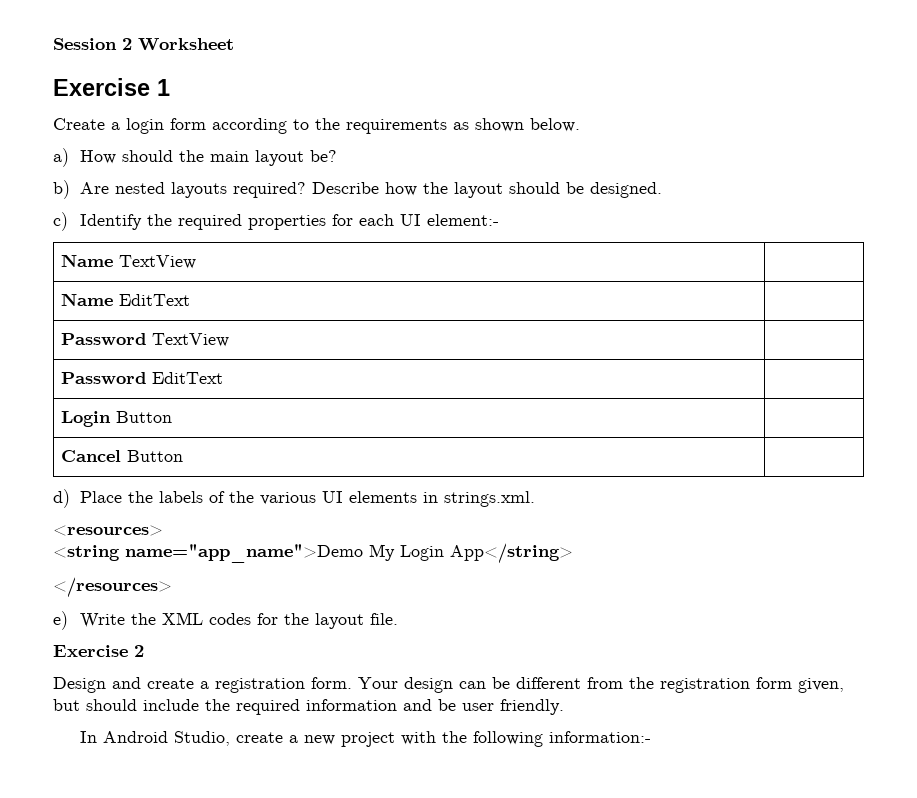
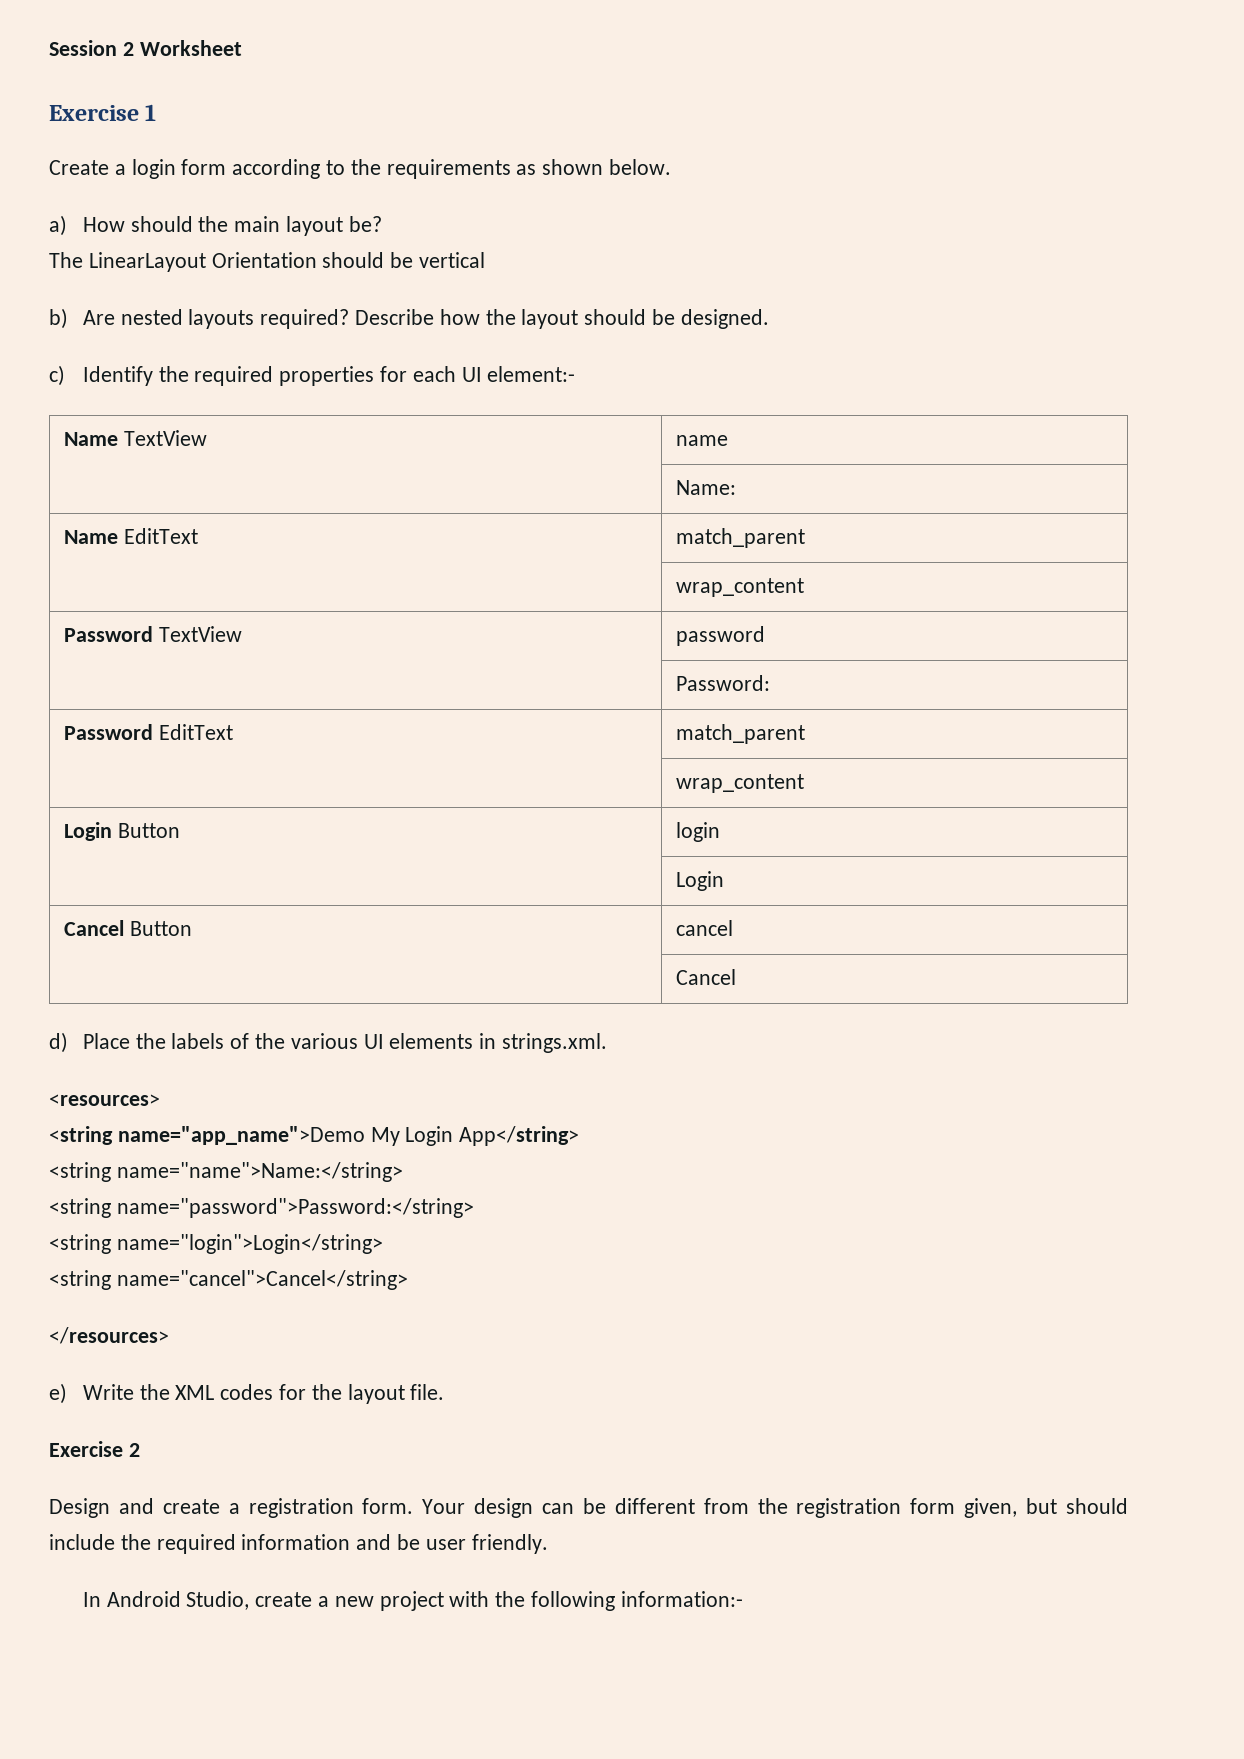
(337, 156) none -> [49,252,486,272] // The LinearLayout Orientation should be vertical
(197, 262) none -> [676,435,729,446] [676,480,737,495] name // | Name:
(191, 300) none -> [676,528,806,548] [676,578,805,597] match_parent // | wrap_content
(230, 340) none -> [676,626,766,646] [676,675,771,691] password // | Password:
(224, 378) none -> [676,724,806,744] [676,774,805,793] match_parent // | wrap_content
(173, 417) none -> [676,822,721,842] [676,871,725,891] login // | Login
(184, 456) none -> [676,920,734,936] [676,969,737,985] cancel // | Cancel
(573, 553) none -> [49,1162,403,1182] [49,1198,474,1218] [49,1234,383,1254] [49,1270,408,1290] // <string name="name">Name:</string> // <string name="password">Password:</string> // <string name="login">Login</string> // <string name="cancel">Cancel</string>

